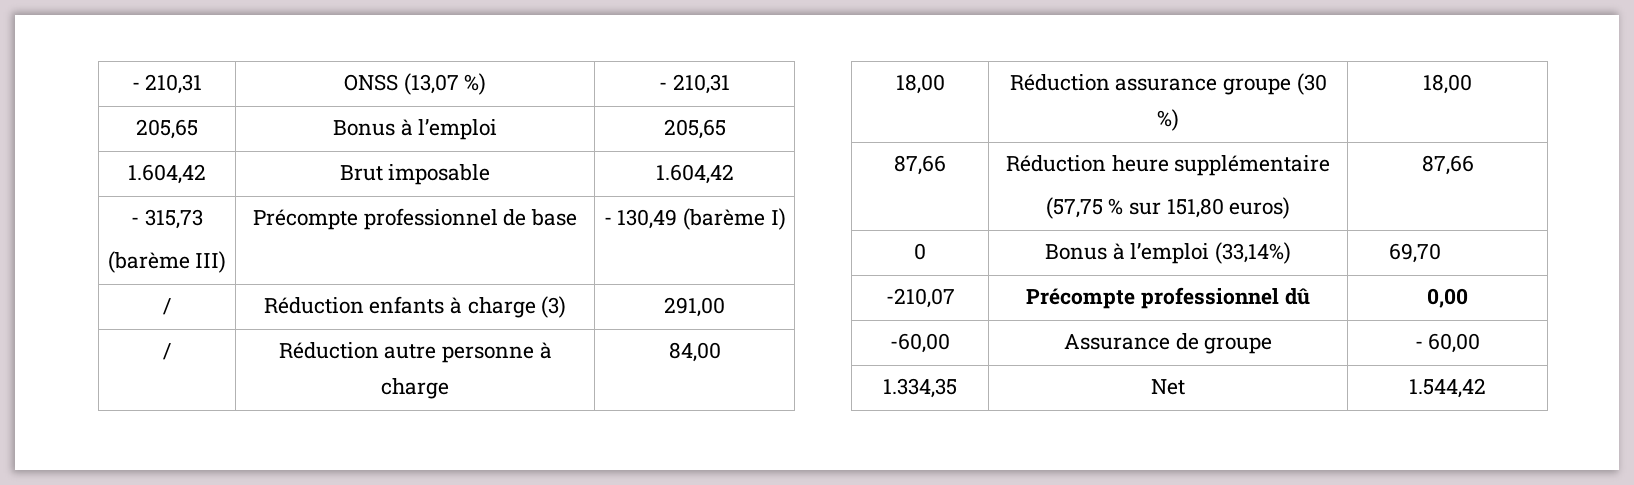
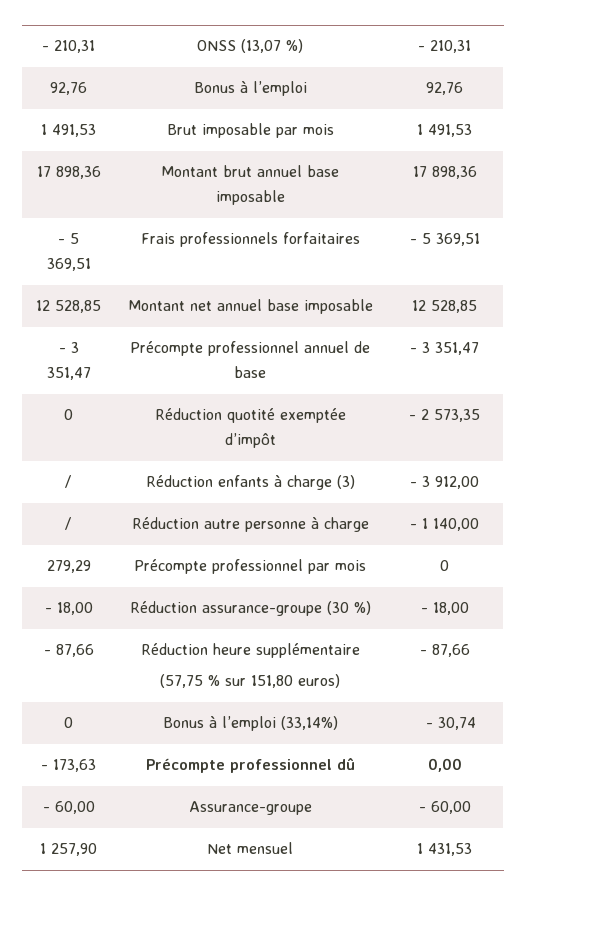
[136,119,198,139] 205,65 -> [50,82,87,95] 92,76
[663,119,726,139] [128,164,206,184] 205,65 // 1.604,42 -> [426,82,463,95] [41,124,96,137] 92,76 // 1 491,53
[655,164,734,184] [131,209,203,229] [107,251,227,273] [252,208,498,230] | 1.604,42 // - 315,73 // (barème III) | Précompte professionnel -> [275,124,334,138] [417,124,472,137] [36,166,101,179] [161,165,339,177] [215,190,285,205] [412,166,477,179] [58,233,79,244] [46,258,91,271] [140,232,360,247] [409,233,480,246] [36,300,101,313] [127,299,373,314] [412,300,477,313] [58,342,79,353] [46,367,91,380] [130,341,349,356] par mois | 1 491,53 // 17 898,36 | Montant brut annuel base imposable | 17 898,36 // - 5 369,51 | Frais professionnels forfaitaires | - 5 369,51 // 12 528,85 | Montant net annuel base imposable | 12 528,85 // - 3 351,47 | Précompte professionnel annuel
[617,208,786,230] 130,49 (barème I) -> [422,342,479,355] [64,409,73,420] [154,408,346,423] [224,433,276,448] [409,409,480,422] 3 351,47 // 0 | Réduction quotité exemptée d’impôt | - 2 573,35
[664,297,725,317] 291,00 -> [410,476,479,489] - 3 912,00
[668,342,721,362] 84,00 // -> [410,518,479,531] [46,560,91,573] [134,559,366,574] [440,560,449,571] [44,608,52,613] - 1 140,00 // 279,29 | Précompte professionnel par mois | 0 // -
[1115,78,1291,95] assurance groupe -> [201,605,322,616] assurance-groupe
(1179, 120) none -> [420,608,428,613] -
(1472, 84) none -> [43,650,51,655] -
(1291, 208) none -> [419,650,427,655] -
[1388,243,1441,263] [885,288,955,308] 69,70 // -210,07 -> [426,717,477,730] [41,759,96,772] - 30,74 // - 173,63
[890,333,950,353] [1063,333,1273,354] -60,00 | Assurance de groupe -> [42,801,95,814] [188,801,312,815] - 60,00 | Assurance-groupe
[883,378,957,398] 1.334,35 -> [40,843,97,856] 1 257,90
[1409,378,1486,398] | 1.544,42 -> [237,842,293,854] [417,843,472,856] mensuel | 1 431,53

